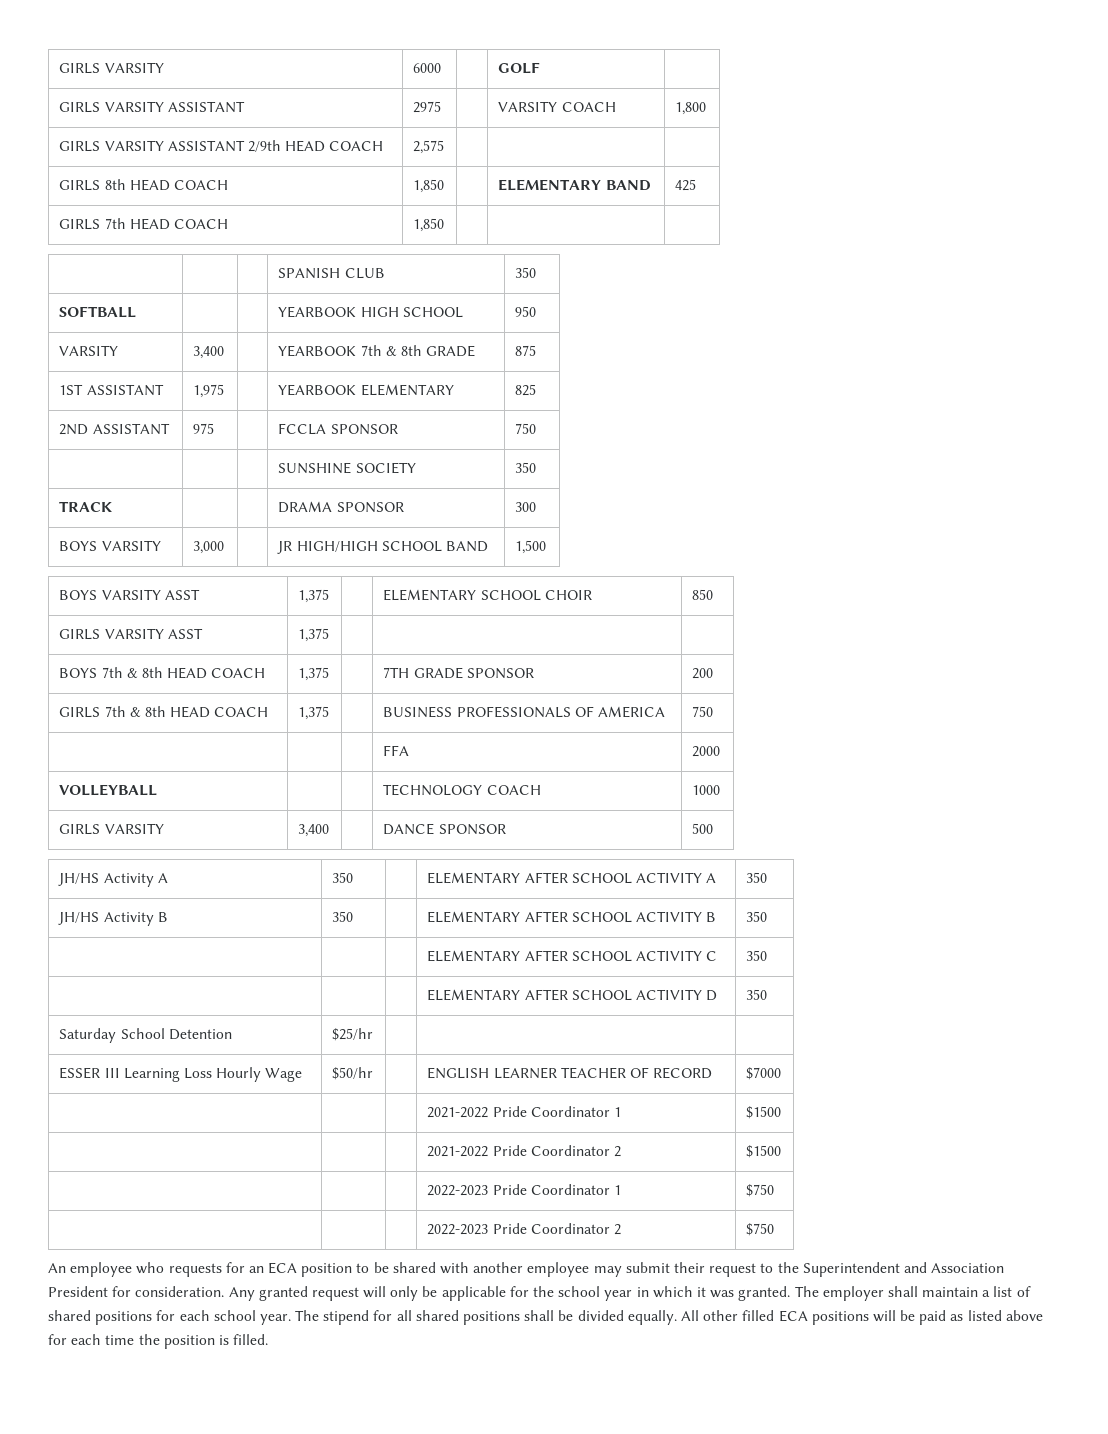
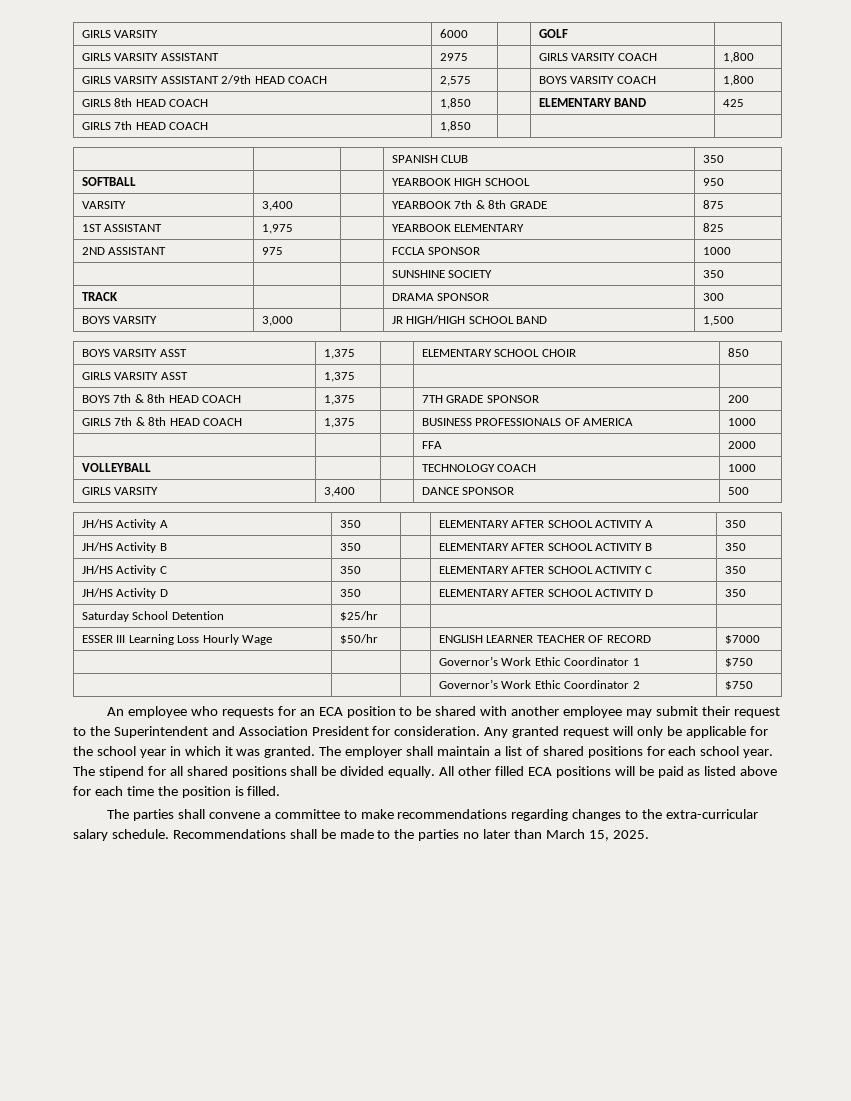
(442, 107) none -> [538,53,568,61] GIRLS
(445, 147) | -> [538,76,656,84] [722,75,754,86] BOYS VARSITY COACH | 1,800
[515,423,537,434] 750 -> [702,247,731,255] 1000
[692,706,714,717] 750 -> [727,418,756,426] 1000
(768, 916) | -> [81,565,167,576] [339,566,361,574] JH/HS Activity C | 350
(768, 955) | -> [81,588,168,599] [339,589,361,597] JH/HS Activity D | 350
[427,1106,621,1118] [746,1106,782,1119] [427,1145,621,1157] [746,1145,782,1158] [427,1184,527,1196] 2021-2022 Pride Coordinator 1 | $1500 // | | | 2021-2022 Pride Coordinator 2 | $1500 // | | | 2022-2023 Pride -> [438,656,561,666] Governor’s Work Ethic
[427,1223,527,1235] 2022-2023 Pride -> [438,679,561,689] Governor’s Work Ethic
(269, 1339) none -> [107,809,759,821] [73,829,649,841] // The parties shall convene a committee to make recommendations regarding changes to the extra-curricular salary schedule. Recommendations shall be made to the parties no later than March 15, 2025.

